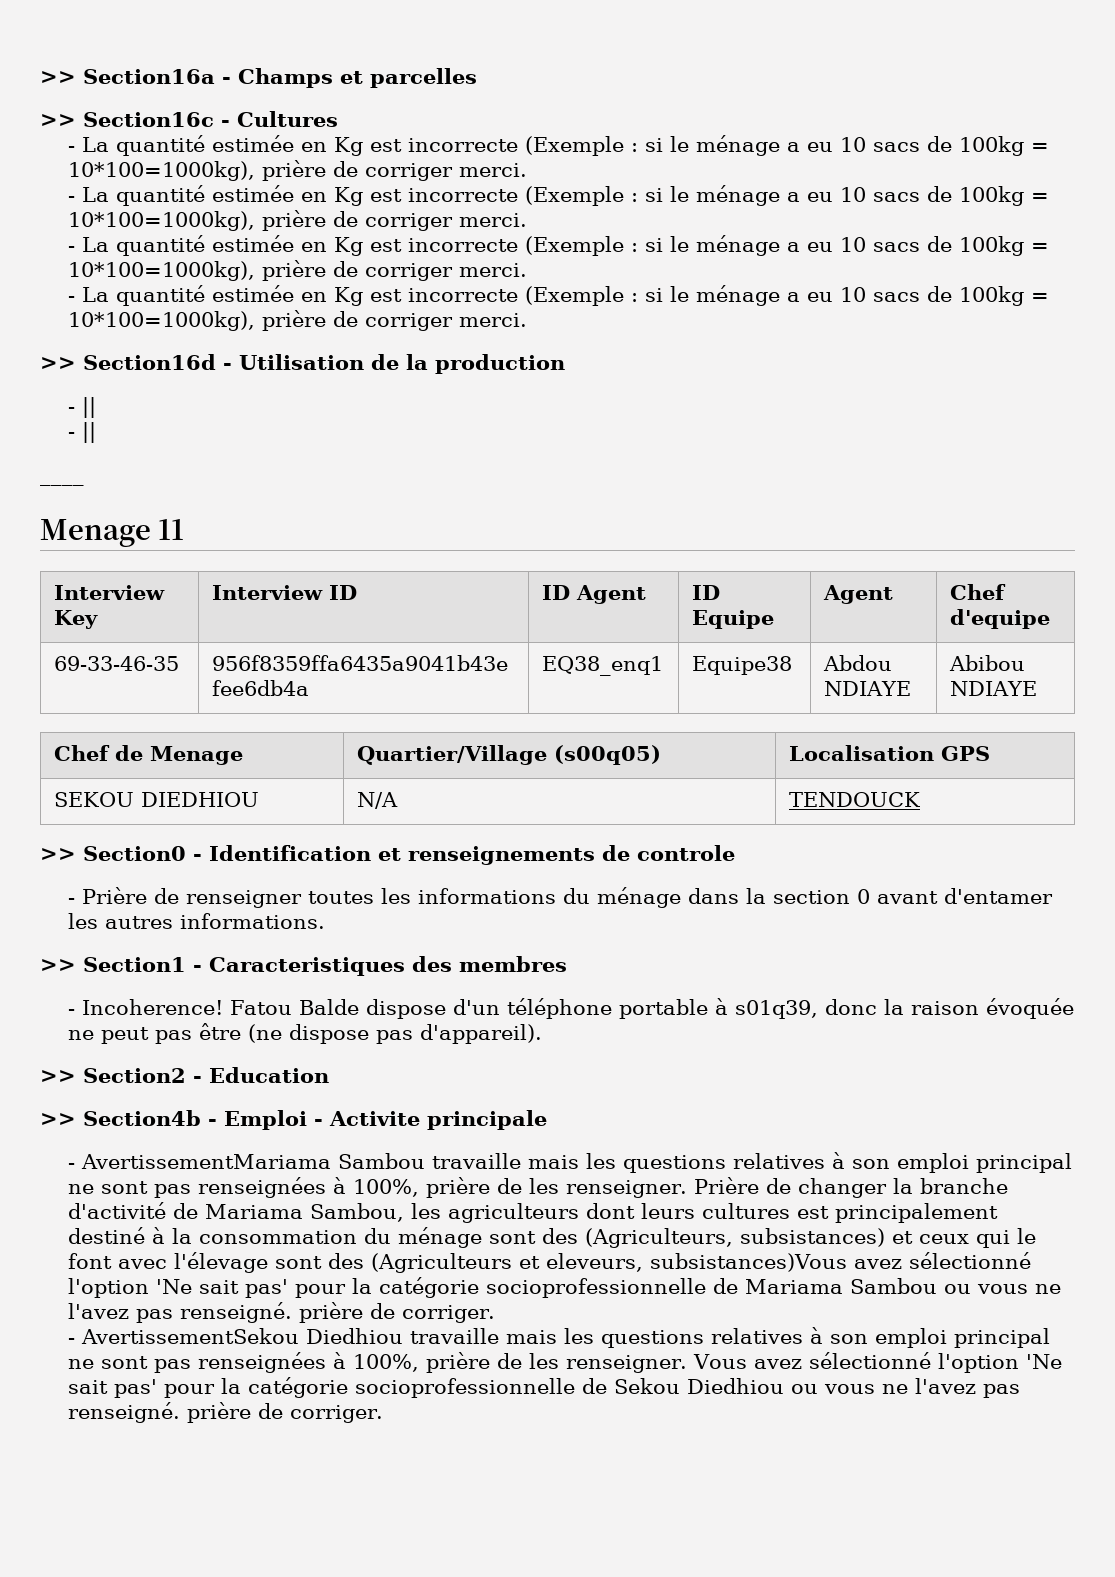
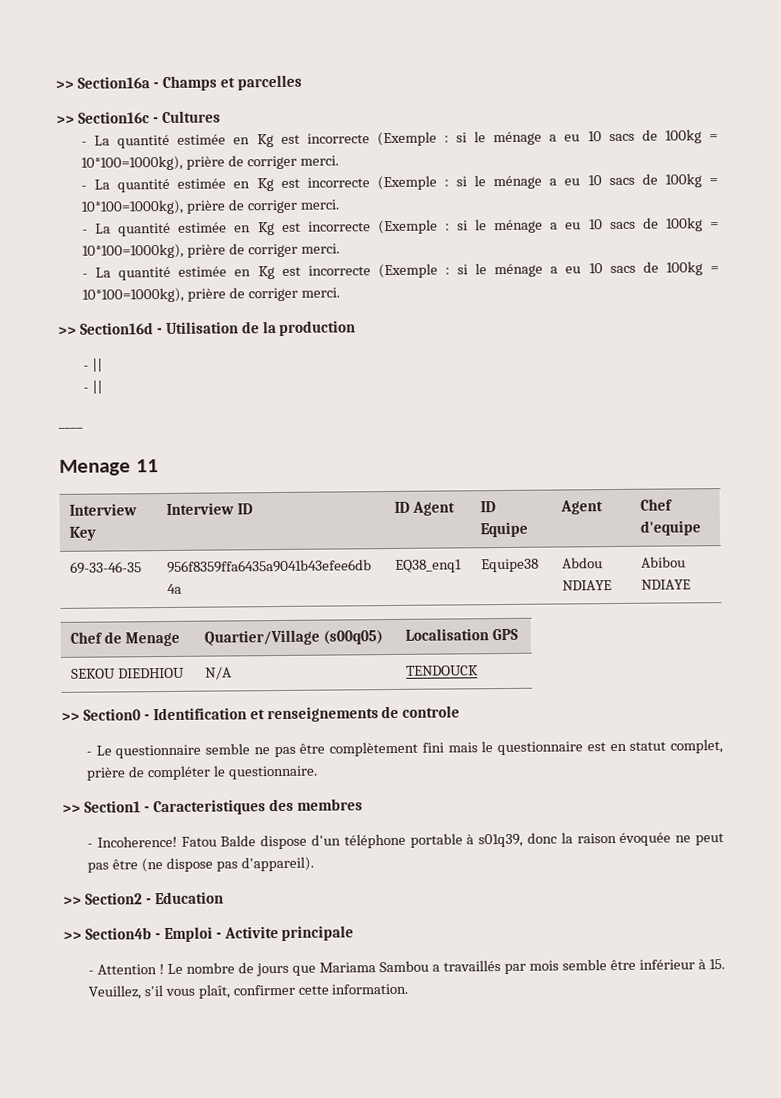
[81,887,1053,908] [67,913,325,929] Prière de renseigner toutes les informations du ménage dans la section 0 avant d'entamer les autres informations. -> [95,739,723,759] [85,765,318,781] Le questionnaire semble ne pas être complètement fini mais le questionnaire est en statut complet, prière de compléter le questionnaire.
[80,1152,1073,1173] [67,1177,1009,1198] [67,1202,998,1223] [67,1227,1036,1248] [67,1252,1032,1273] [67,1277,1061,1298] [67,1302,496,1323] [67,1327,1051,1348] [67,1352,1063,1373] [67,1377,1020,1398] [67,1402,384,1423] AvertissementMariama Sambou travaille mais les questions relatives à son emploi principal ne sont pas renseignées à 100%, prière de les renseigner. Prière de changer la branche d'activité de Mariama Sambou, les agriculteurs dont leurs cultures est principalement destiné à la consommation du ménage sont des (Agriculteurs, subsistances) et ceux qui le font avec l'élevage sont des (Agriculteurs et eleveurs, subsistances)Vous avez sélectionné l'option 'Ne sait pas' pour la catégorie socioprofessionnelle de Mariama Sambou ou vous ne l'avez pas renseigné. prière de corriger. // - AvertissementSekou Diedhiou travaille mais les questions relatives à son emploi principal ne sont pas renseignées à 100%, prière de les renseigner. Vous avez sélectionné l'option 'Ne sait pas' pour la catégorie socioprofessionnelle de Sekou Diedhiou ou vous ne l'avez pas renseigné. prière de corriger. -> [96,959,725,977] [87,983,409,1000] Attention ! Le nombre de jours que Mariama Sambou a travaillés par mois semble être inférieur à 15. Veuillez, s'il vous plaît, confirmer cette information.

